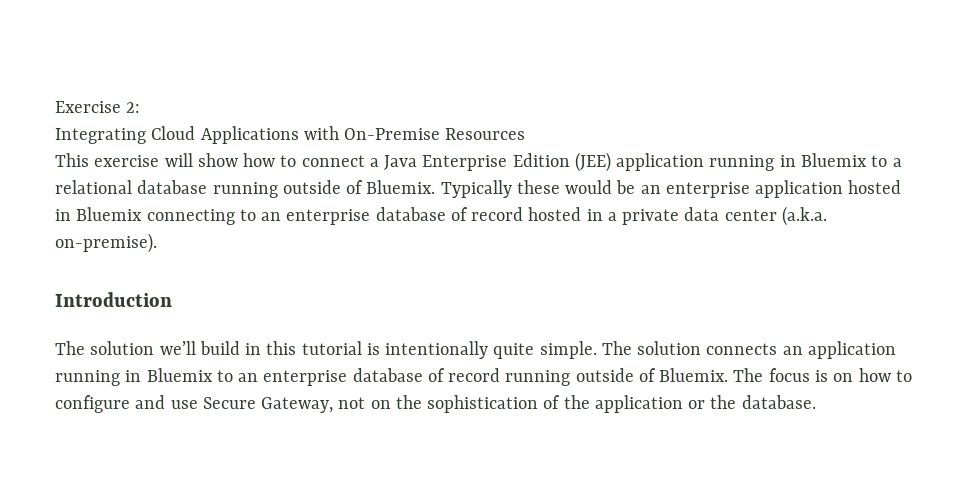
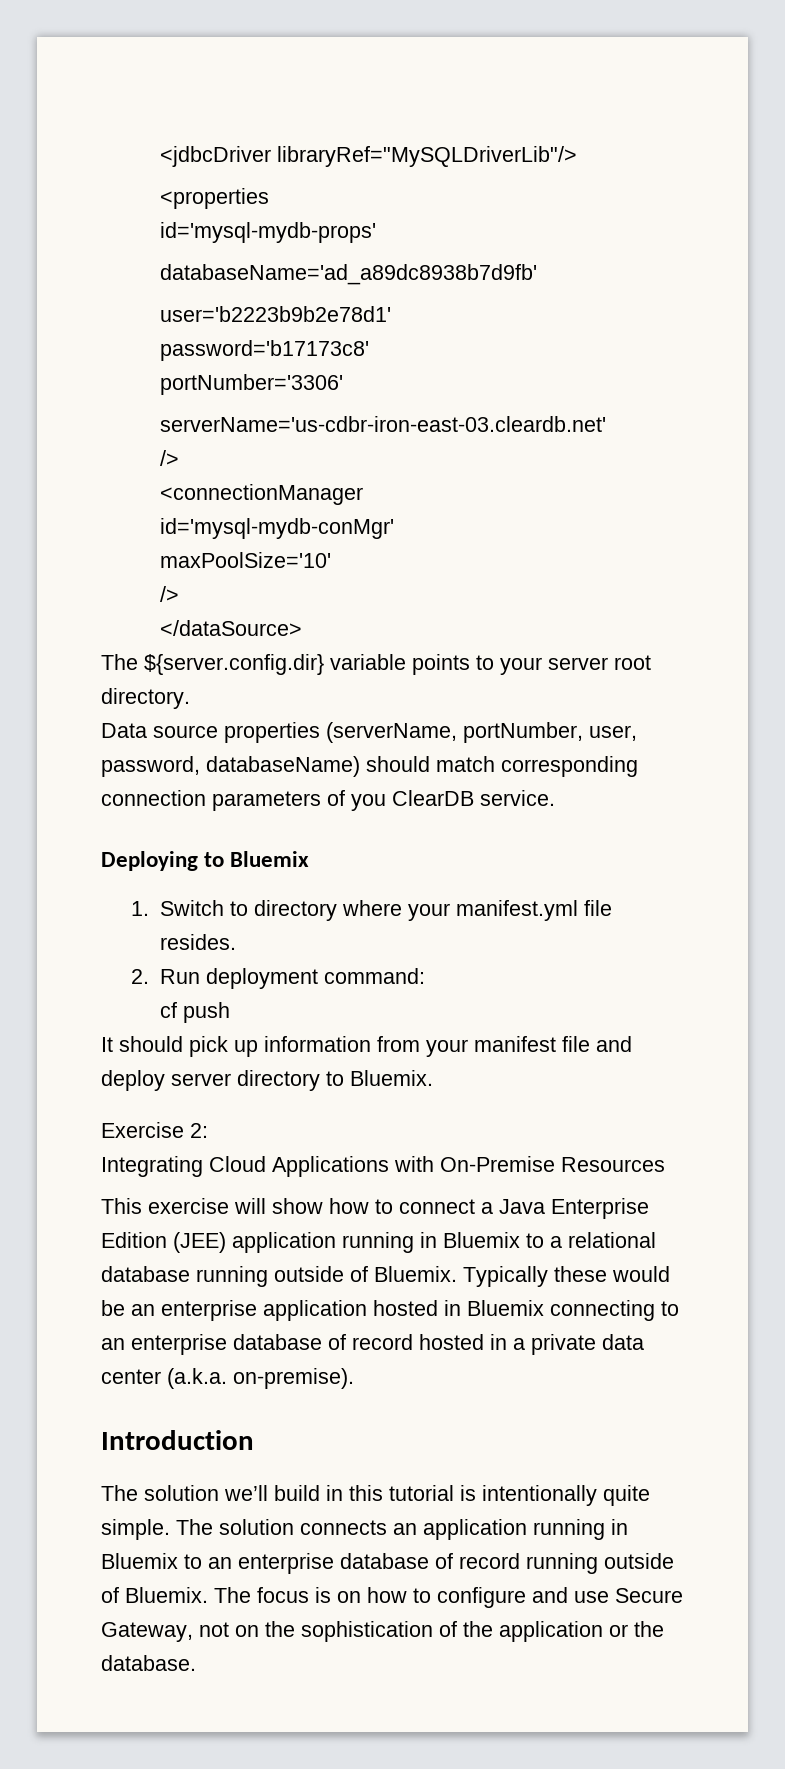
(55, 107) none -> [160,146,578,167] [160,188,270,209] [160,222,377,243] [160,264,538,285] [160,306,392,322] [160,340,370,361] [160,374,344,395] [160,416,607,432] [160,450,180,466] [160,484,364,505] [160,518,395,539] [160,552,332,568] [160,586,180,602] [160,620,303,636] [101,654,651,675] [101,688,190,709] [101,722,637,743] [101,756,638,777] [101,790,555,811] [101,851,310,871] [130,900,613,921] [160,934,237,950] [130,968,426,989] [160,1002,231,1023] [101,1036,632,1057] [101,1070,433,1091] <jdbcDriver libraryRef="MySQLDriverLib"/> // <properties // id='mysql-mydb-props' // databaseName='ad_a89dc8938b7d9fb' // user='b2223b9b2e78d1' // password='b17173c8' // portNumber='3306' // serverName='us-cdbr-iron-east-03.cleardb.net' // /> // <connectionManager // id='mysql-mydb-conMgr' // maxPoolSize='10' // /> // </dataSource> // The ${server.config.dir} variable points to your server root directory. // Data source properties (serverName, portNumber, user, password, databaseName) should match corresponding connection parameters of you ClearDB service. // Deploying to Bluemix // 1. Switch to directory where your manifest.yml file resides. // 2. Run deployment command: // cf push // It should pick up information from your manifest file and deploy server directory to Bluemix. //

